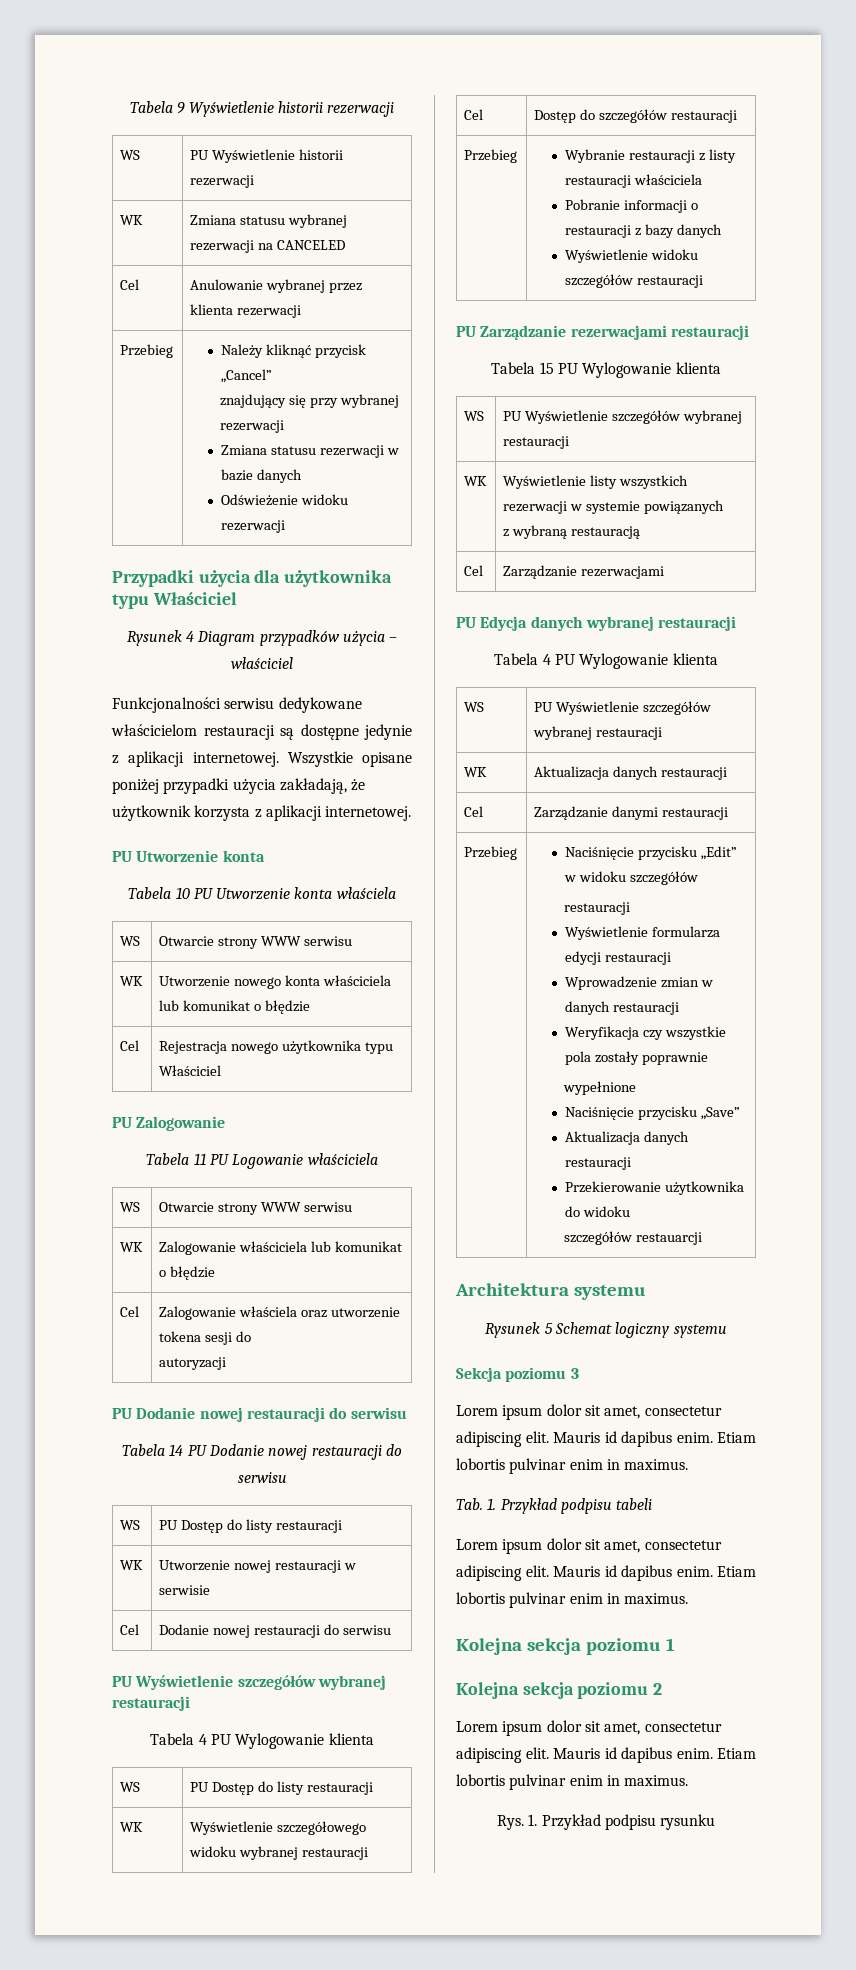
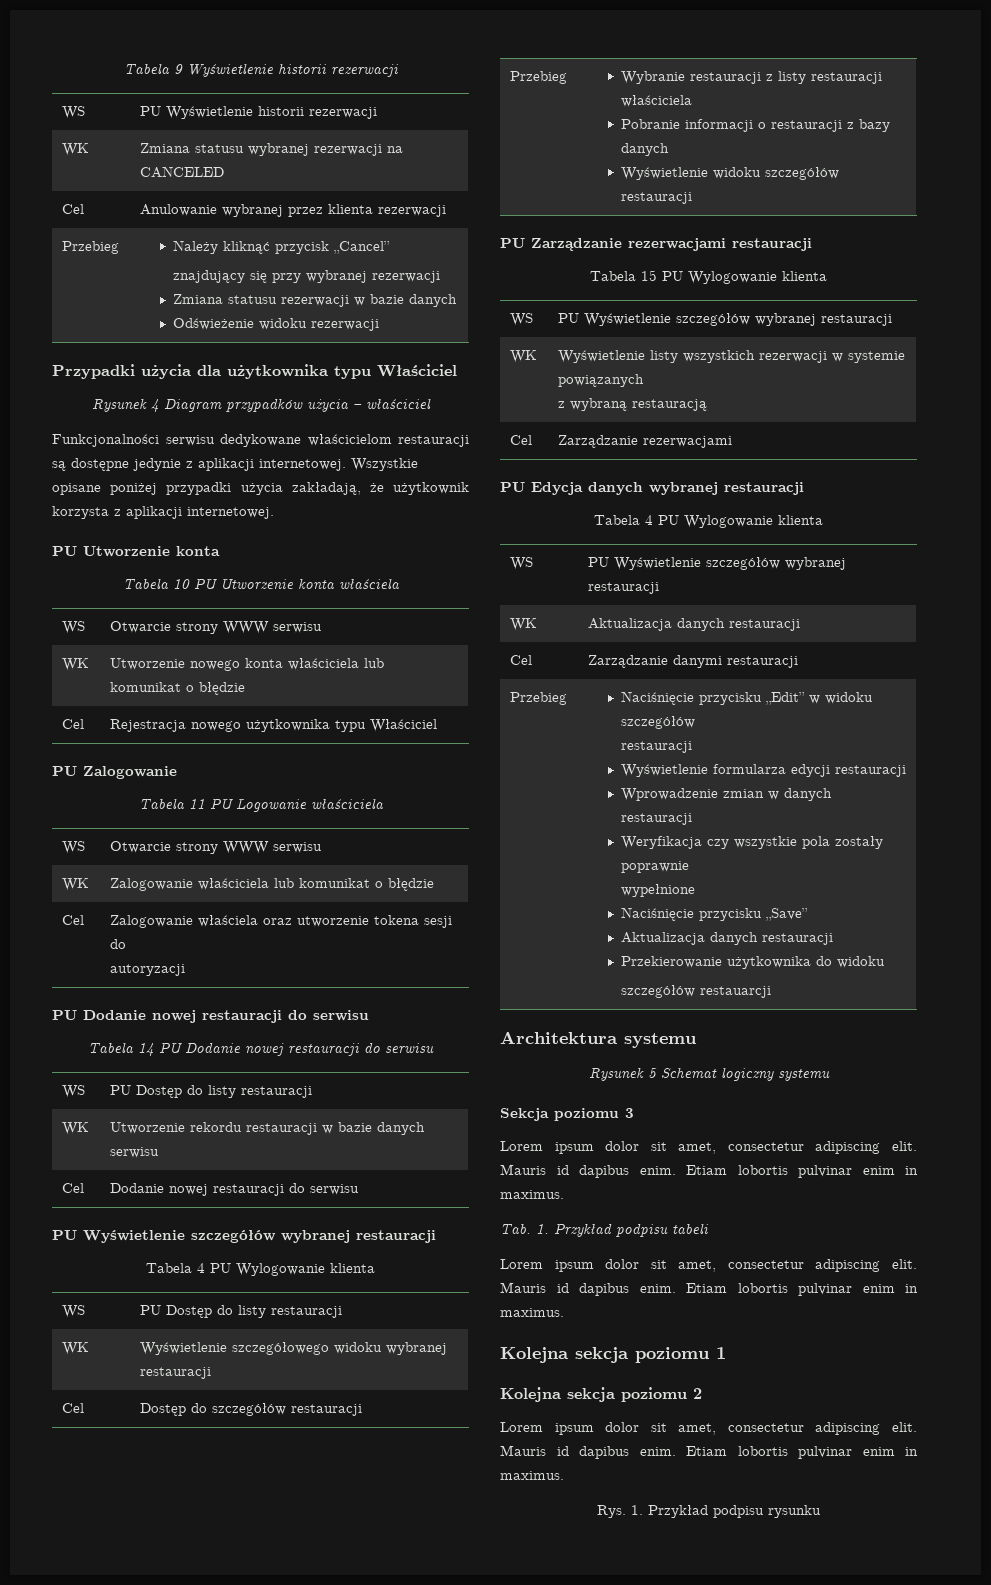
[234,1560,272,1573] nowej -> [190,1122,243,1132] rekordu
[159,1585,211,1595] serwisie -> [338,1122,426,1135] [110,1147,160,1158] bazie danych serwisu

